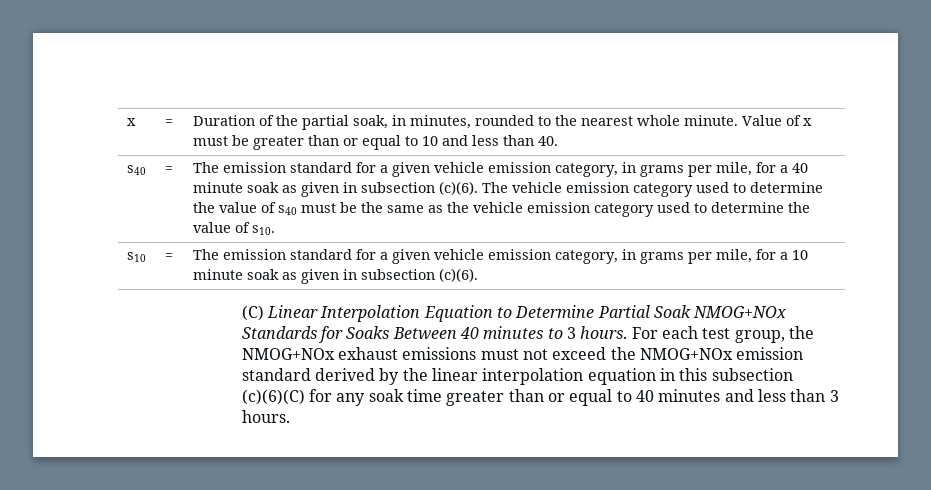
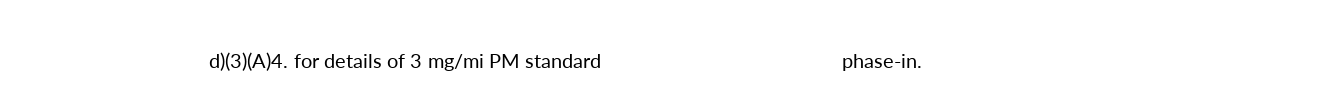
[127,118,137,126] [165,119,174,126] [193,115,813,130] [193,135,559,150] [127,165,147,175] [165,166,174,173] [193,162,809,177] [193,181,824,197] [193,202,811,217] [193,222,276,235] [127,252,147,262] [165,253,174,260] [193,249,809,264] [193,268,479,284] [241,305,787,322] [241,326,814,343] [241,347,804,360] [241,368,793,385] [241,389,839,406] [241,410,290,423] x | = | Duration of the partial soak, in minutes, rounded to the nearest whole minute. Value of x must be greater than or equal to 10 and less than 40. // s40 | = | The emission standard for a given vehicle emission category, in grams per mile, for a 40 minute soak as given in subsection (c)(6). The vehicle emission category used to determine the value of s40 must be the same as the vehicle emission category used to determine the value of s10. // s10 | = | The emission standard for a given vehicle emission category, in grams per mile, for a 10 minute soak as given in subsection (c)(6). // (C) Linear Interpolation Equation to Determine Partial Soak NMOG+NOx Standards for Soaks Between 40 minutes to 3 hours. For each test group, the NMOG+NOx exhaust emissions must not exceed the NMOG+NOx emission standard derived by the linear interpolation equation in this subsection (c)(6)(C) for any soak time greater than or equal to 40 minutes and less than 3 hours. -> [209,52,923,71] d)(3)(A)4. for details of 3 mg/mi PM standard phase-in.

